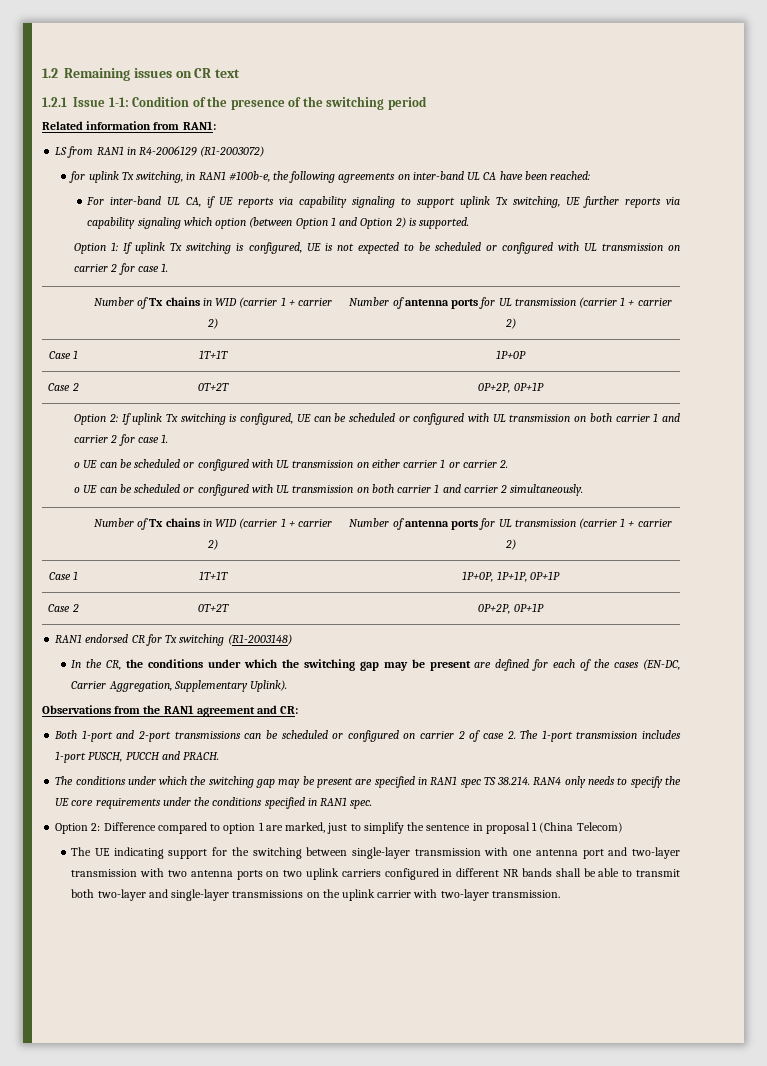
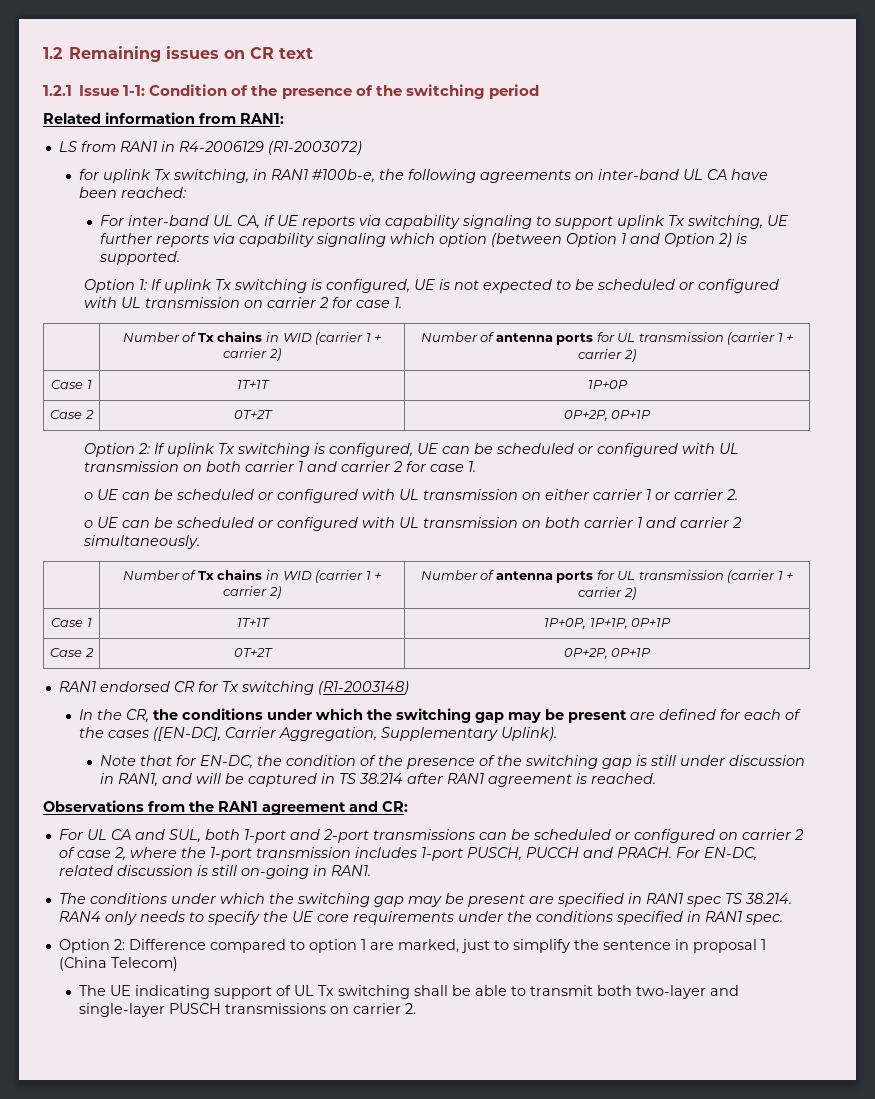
[643,659,681,670] (EN-DC, -> [153,727,222,741] ([EN-DC],
(288, 686) none -> [99,755,805,769] [99,773,656,787] // Note that for EN-DC, the condition of the presence of the switching gap is still under discussion in RAN1, and will be captured in TS 38.214 after RAN1 agreement is reached.
[54,730,78,739] Both -> [58,829,240,843] For UL CA and SUL, both
[506,730,539,739] 2. The -> [113,847,206,861] 2, where the
(220, 756) none -> [675,847,757,861] [58,865,371,879] For EN-DC, related discussion is still on-going in RAN1.
[212,847,680,859] [71,868,552,880] for the switching between single-layer transmission with one antenna port and two-layer transmission with two antenna ports on two uplink carriers configured in different NR bands -> [276,985,411,999] of UL Tx switching
(230, 895) none -> [169,1003,222,1014] PUSCH
[322,889,560,901] the uplink carrier with two-layer transmission. -> [353,1003,417,1014] carrier 2.

